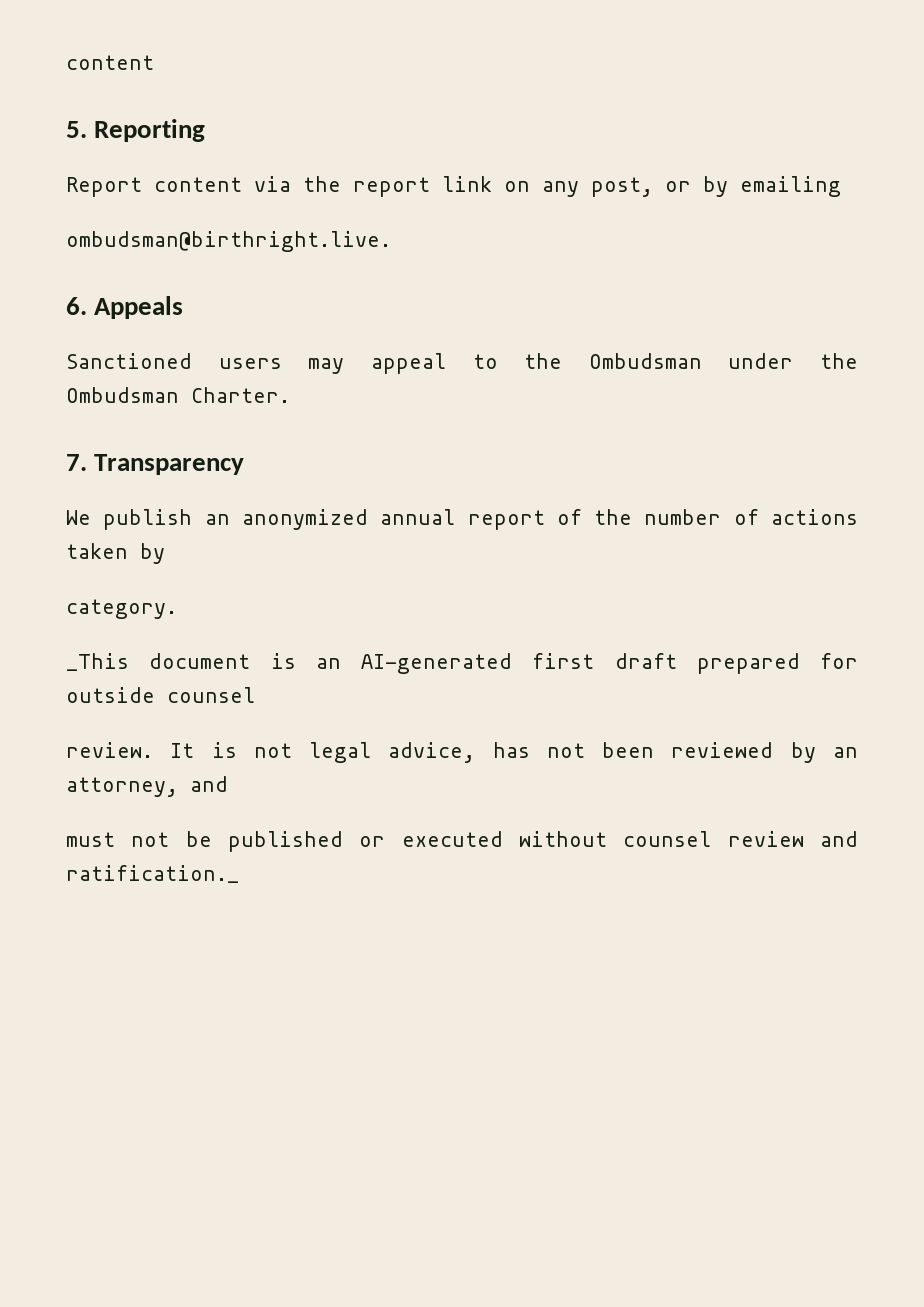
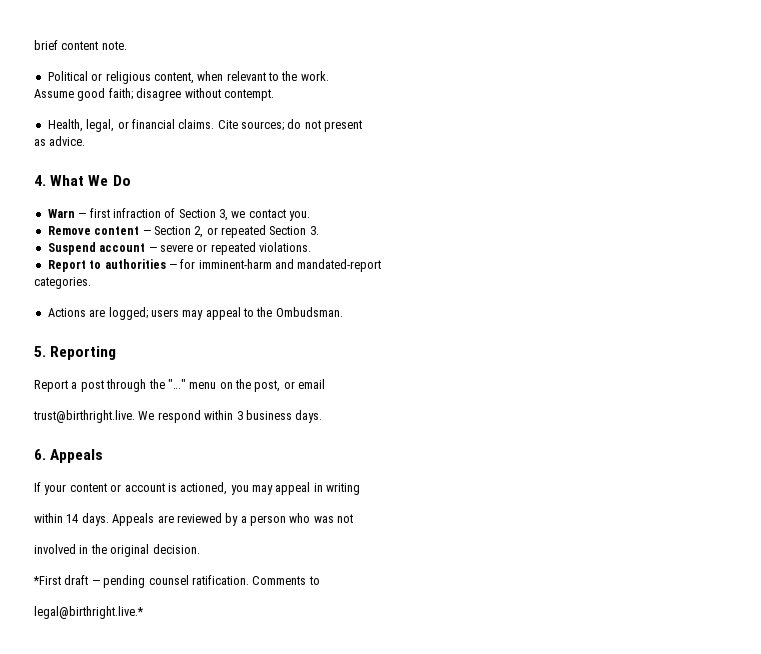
[66,55,154,70] [66,119,206,142] [66,176,841,197] [66,231,391,252] [66,296,184,319] [66,353,858,374] [66,387,290,403] [66,454,245,475] [66,509,858,530] [66,543,165,564] [66,599,177,619] [66,653,858,674] [66,687,255,703] [66,742,858,763] [66,776,228,797] [66,831,859,852] [66,865,239,883] content // 5. Reporting // Report content via the report link on any post, or by emailing // ombudsman@birthright.live. // 6. Appeals // Sanctioned users may appeal to the Ombudsman under the Ombudsman Charter. // 7. Transparency // We publish an anonymized annual report of the number of actions taken by // category. // _This document is an AI-generated first draft prepared for outside counsel // review. It is not legal advice, has not been reviewed by an attorney, and // must not be published or executed without counsel review and ratification._ -> [34,40,127,50] [47,71,329,84] [34,88,274,101] [47,119,363,132] [34,136,86,146] [34,175,131,186] [47,208,311,221] [47,225,319,238] [47,242,311,255] [47,259,382,272] [34,277,91,289] [47,307,343,320] [34,346,117,360] [34,379,326,392] [33,410,323,423] [34,449,104,463] [34,482,361,495] [34,513,354,526] [34,544,200,557] [33,575,320,588] [34,606,144,619] brief content note. // Political or religious content, when relevant to the work. // Assume good faith; disagree without contempt. // Health, legal, or financial claims. Cite sources; do not present // as advice. // 4. What We Do // Warn — first infraction of Section 3, we contact you. // Remove content — Section 2, or repeated Section 3. // Suspend account — severe or repeated violations. // Report to authorities — for imminent-harm and mandated-report // categories. // Actions are logged; users may appeal to the Ombudsman. // 5. Reporting // Report a post through the "…" menu on the post, or email // trust@birthright.live. We respond within 3 business days. // 6. Appeals // If your content or account is actioned, you may appeal in writing // within 14 days. Appeals are reviewed by a person who was not // involved in the original decision. // *First draft — pending counsel ratification. Comments to // legal@birthright.live.*

